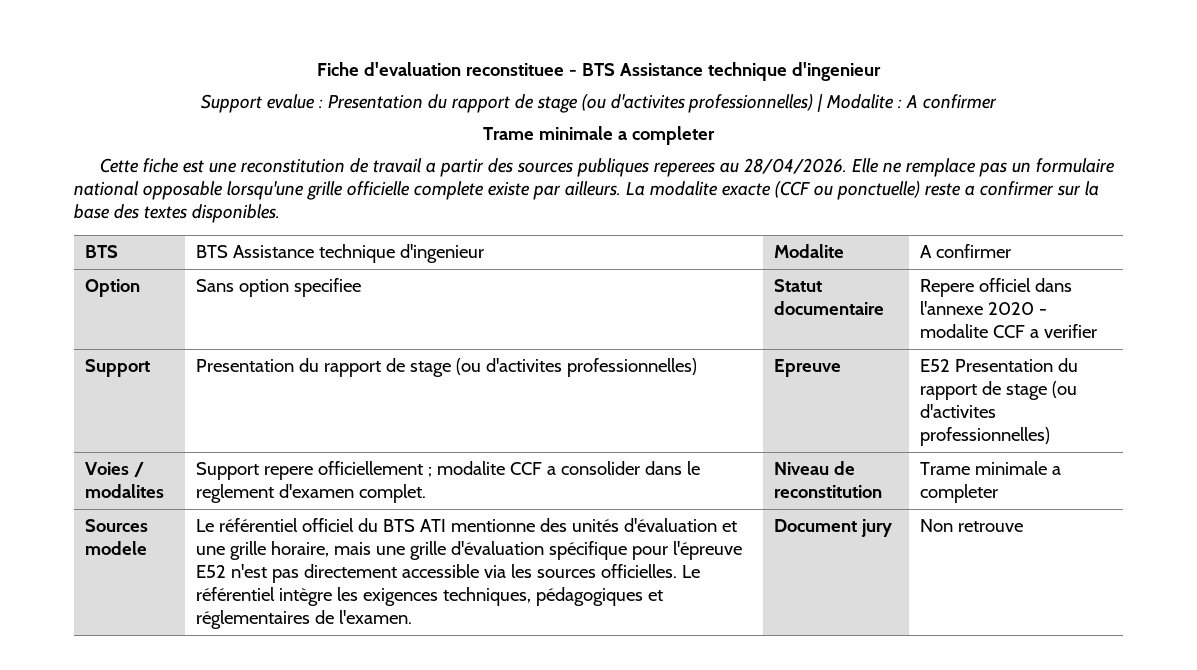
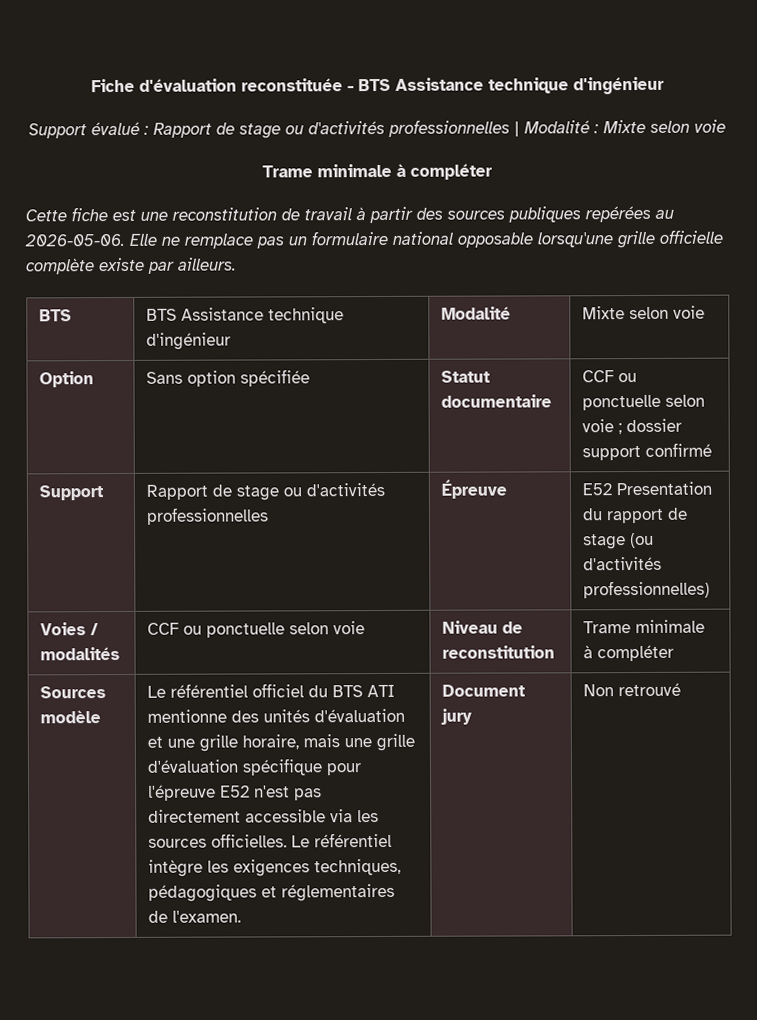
[364,62,565,76] d'evaluation reconstituee -> [138,78,343,92] d'évaluation reconstituée
[791,62,881,81] [200,94,998,113] [483,126,715,145] d'ingenieur // Support evalue : Presentation du rapport de stage (ou d'activites professionnelles) | Modalite : A confirmer // Trame minimale a completer -> [572,76,665,95] [28,119,726,139] [262,163,493,180] d'ingénieur // Support évalué : Rapport de stage ou d'activités professionnelles | Modalité : Mixte selon voie // Trame minimale à compléter
[425,162,436,173] a -> [356,207,366,221] à
[653,158,847,177] reperees au 28/04/2026. -> [585,205,674,223] [24,233,125,247] repérées au 2026-05-06.
[413,181,484,200] complete -> [26,258,95,275] complète
[625,181,1099,200] [74,204,280,223] La modalite exacte (CCF ou ponctuelle) reste a confirmer sur la base des textes disponibles. -> (237, 264) none
[400,244,485,263] [774,244,845,258] [920,244,1012,258] d'ingenieur | Modalite | A confirmer -> [146,332,232,350] [441,306,512,320] [582,305,706,320] d'ingénieur | Modalité | Mixte selon voie
[294,278,362,297] specifiee -> [240,369,311,387] spécifiée
[920,278,1073,297] [920,301,1048,315] [920,324,1098,338] [85,359,151,377] [196,358,698,377] [774,359,842,377] Repere officiel dans l'annexe 2020 - modalite CCF a verifier // Support | Presentation du rapport de stage (ou d'activites professionnelles) | Epreuve -> [582,370,638,383] [582,394,706,411] [582,418,683,435] [582,442,713,461] [39,485,105,501] [146,482,386,501] [146,507,270,525] [441,479,508,499] CCF ou ponctuelle selon voie ; dossier support confirmé // Support | Rapport de stage ou d'activités professionnelles | Épreuve
[920,404,997,418] d'activites -> [583,556,663,571] d'activités
[85,484,165,498] [196,461,701,480] [196,484,427,503] modalites | Support repere officiellement ; modalite CCF a consolider dans le reglement d'examen complet. -> [40,646,121,661] [147,621,366,638] modalités | CCF ou ponctuelle selon voie
[1052,466,1062,475] [920,484,999,503] a completer -> [583,644,675,662] à compléter
[85,541,148,555] modele -> [40,710,102,724] modèle
[958,521,1024,532] retrouve -> [618,682,682,697] retrouvé

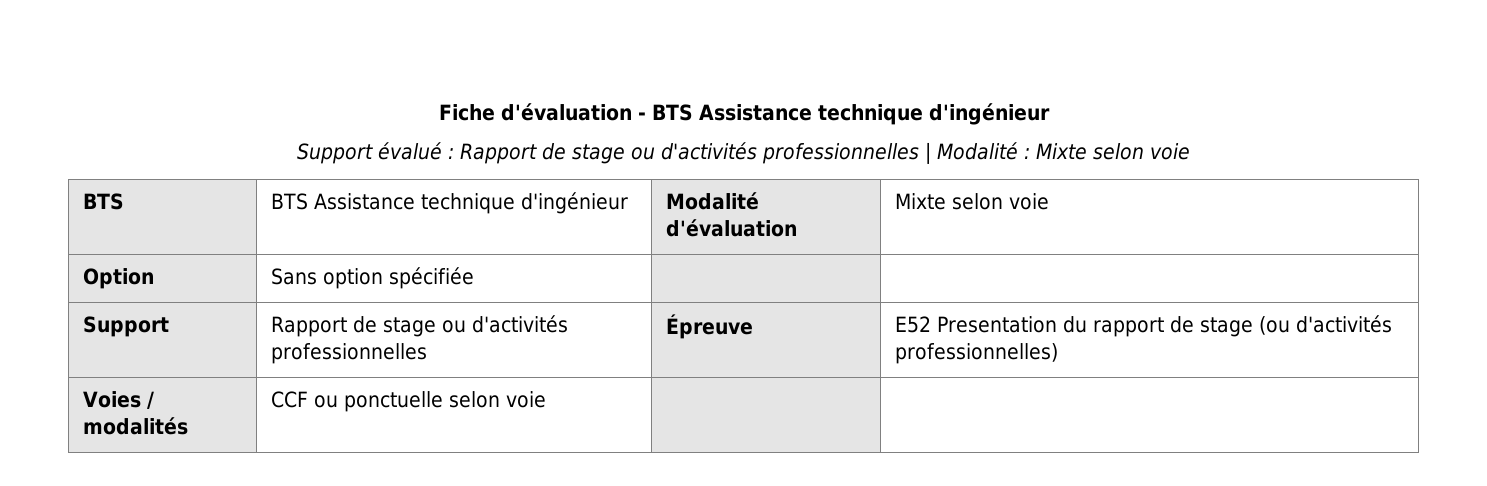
[240,78,343,92] reconstituée -> (632, 112) none
[262,163,493,180] [25,205,674,224] [24,229,723,249] [26,257,237,275] // Trame minimale à compléter // Cette fiche est une reconstitution de travail à partir des sources publiques repérées au 2026-05-06. Elle ne remplace pas un formulaire national opposable lorsqu'une grille officielle complète existe par ailleurs. -> (1190, 151) none
(512, 313) none -> [665,219,797,237] d'évaluation
[441,370,492,383] [441,394,553,408] [582,370,638,383] [582,394,706,411] [582,418,683,435] [582,442,713,461] Statut documentaire | CCF ou ponctuelle selon voie ; dossier support confirmé -> (474, 278) |
[442,620,524,634] [442,645,556,659] [583,619,706,634] [583,644,675,662] [40,686,107,699] [40,710,102,724] [147,683,396,698] [147,708,406,723] [147,733,416,752] [147,758,363,776] [148,784,323,801] [148,809,380,823] [148,832,393,848] [148,858,402,877] [148,883,396,902] [148,910,242,923] [442,684,527,697] [440,708,473,725] [583,682,682,697] Niveau de reconstitution | Trame minimale à compléter // Sources modèle | Le référentiel officiel du BTS ATI mentionne des unités d'évaluation et une grille horaire, mais une grille d'évaluation spécifique pour l'épreuve E52 n'est pas directement accessible via les sources officielles. Le référentiel intègre les exigences techniques, pédagogiques et réglementaires de l'examen. | Document jury | Non retrouvé -> (546, 399) |

